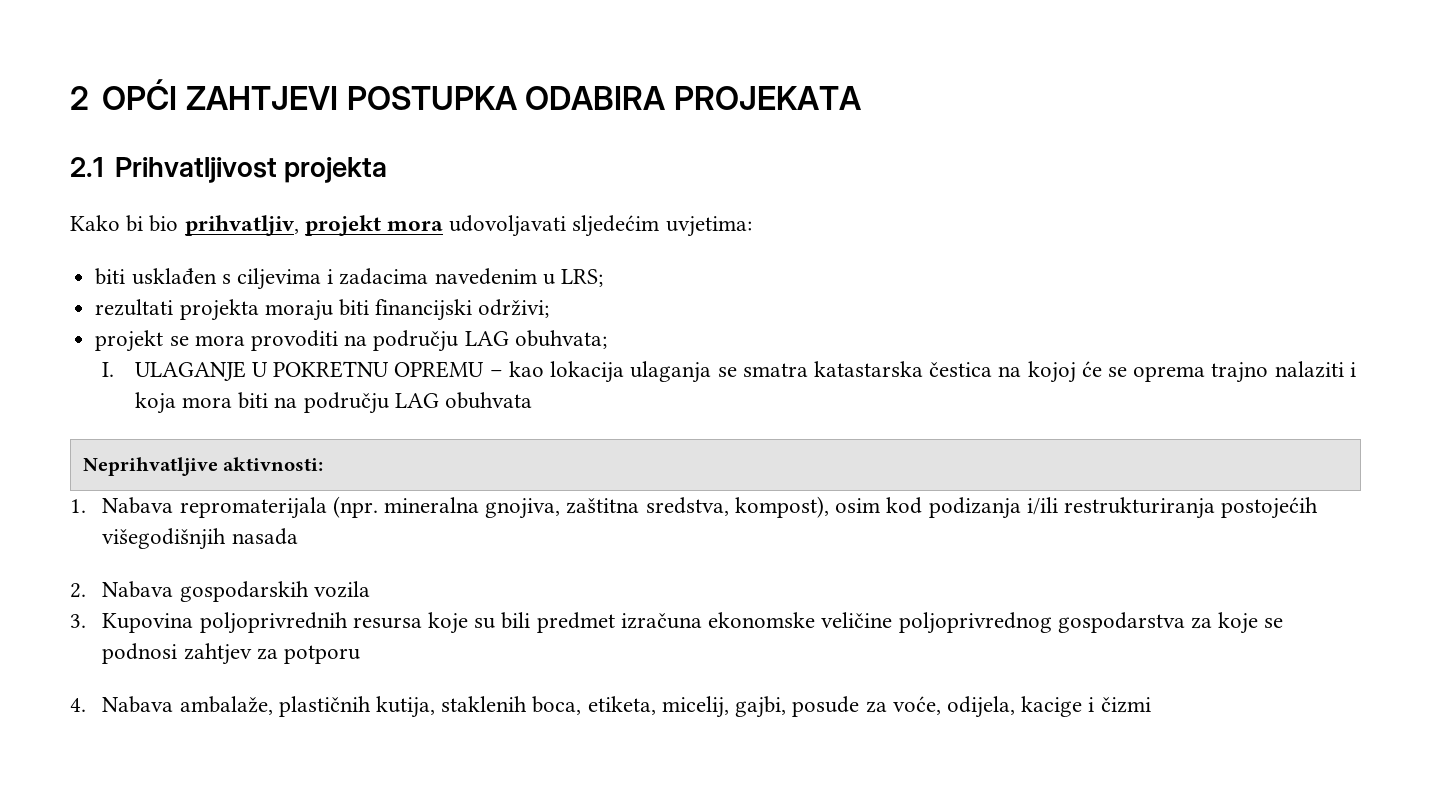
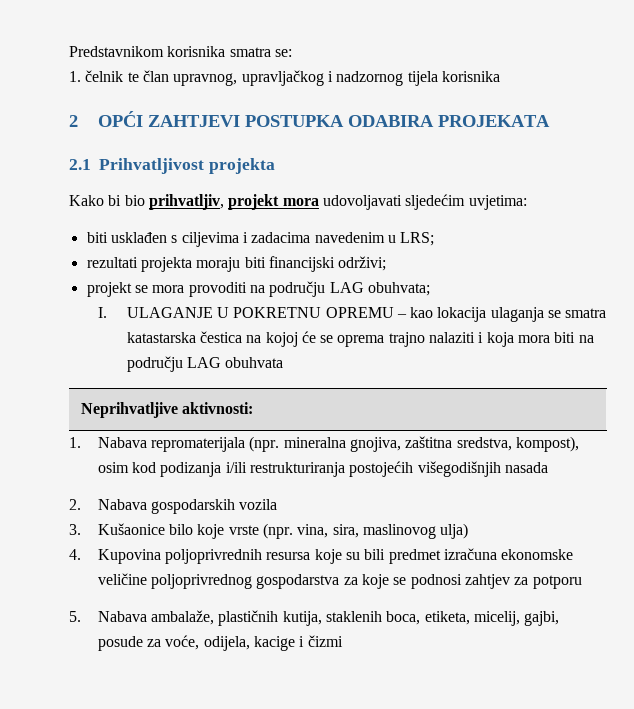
(70, 98) none -> [69,46,292,57] [69,70,500,86] Predstavnikom korisnika smatra se: // 1. čelnik te član upravnog, upravljačkog i nadzornog tijela korisnika //
(86, 621) none -> [97,523,469,539] [69,549,81,560] Kušaonice bilo koje vrste (npr. vina, sira, maslinovog ulja) // 4.
[70,698,86,712] 4. -> [69,611,81,622] 5.

